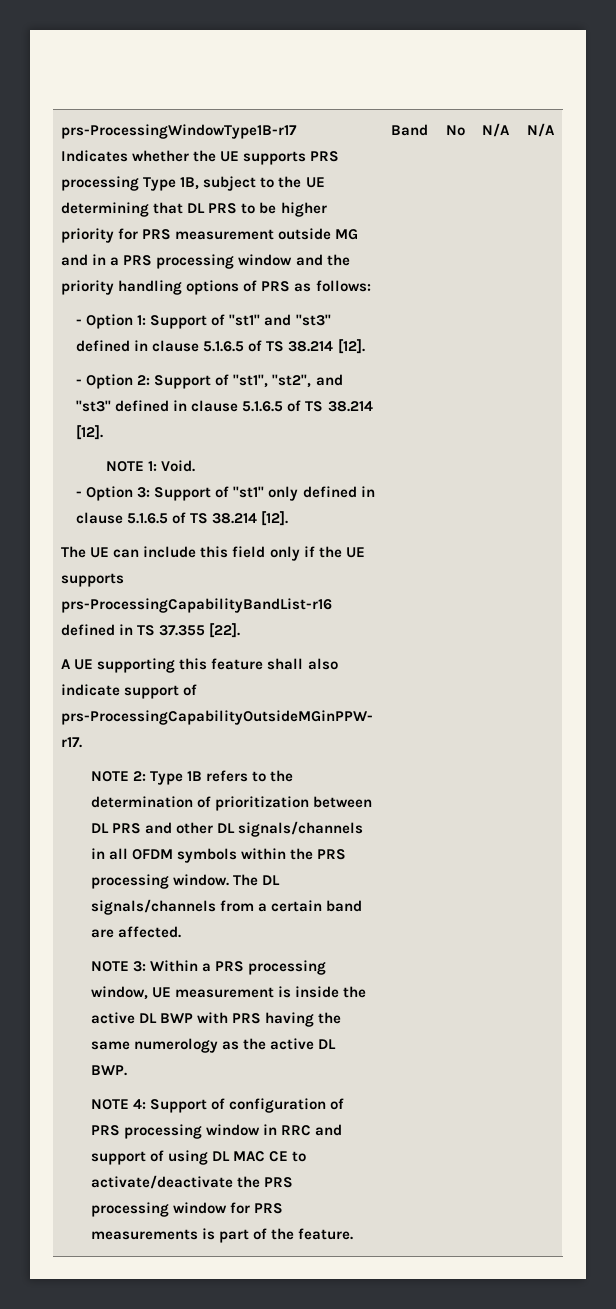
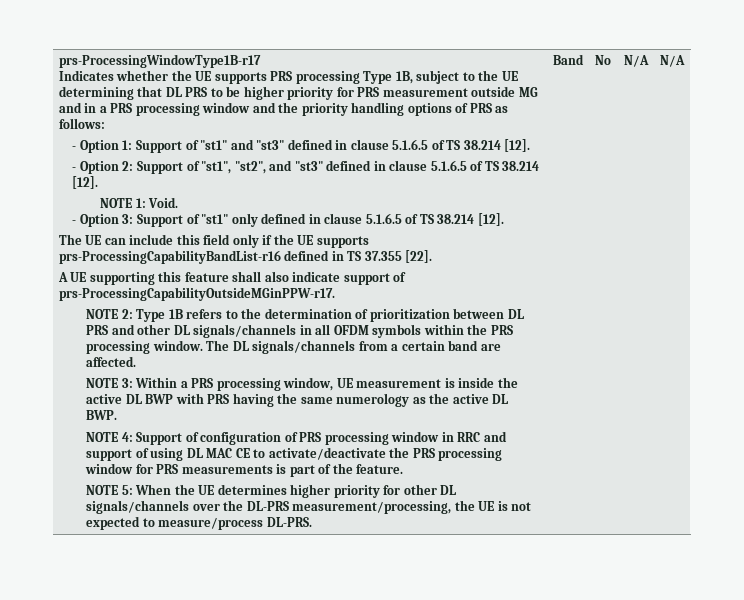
(354, 1234) none -> [86,484,457,498] [86,500,532,514] [86,516,312,530] // NOTE 5: When the UE determines higher priority for other DL signals/channels over the DL-PRS measurement/processing, the UE is not expected to measure/process DL-PRS.

